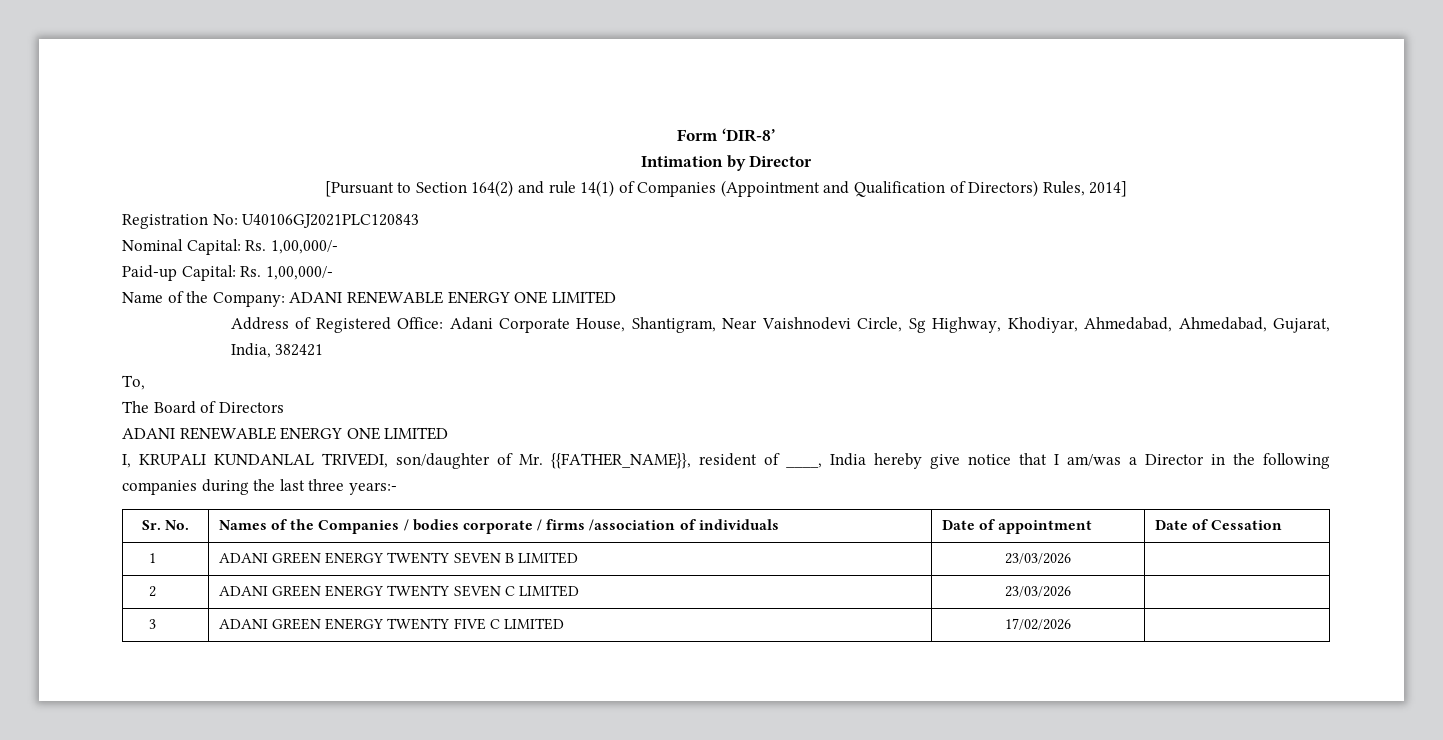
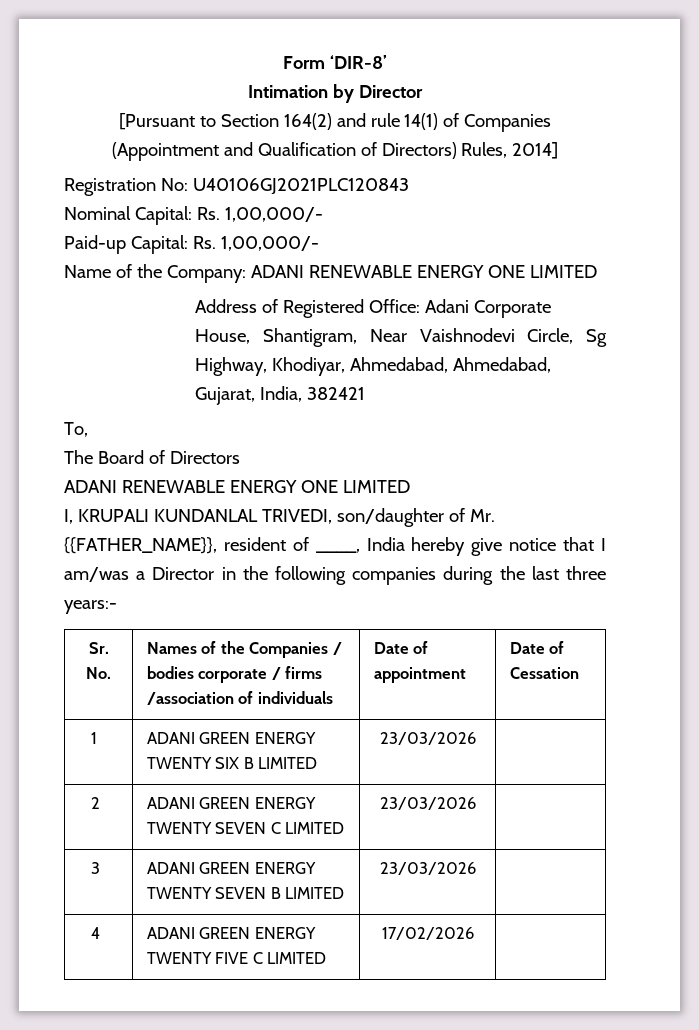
[453,552,501,564] SEVEN -> [215,757,240,769] SIX
(157, 624) none -> [146,862,316,874] [146,887,345,899] [379,862,476,875] [90,927,100,939] | ADANI GREEN ENERGY TWENTY SEVEN B LIMITED | 23/03/2026 | // 4

